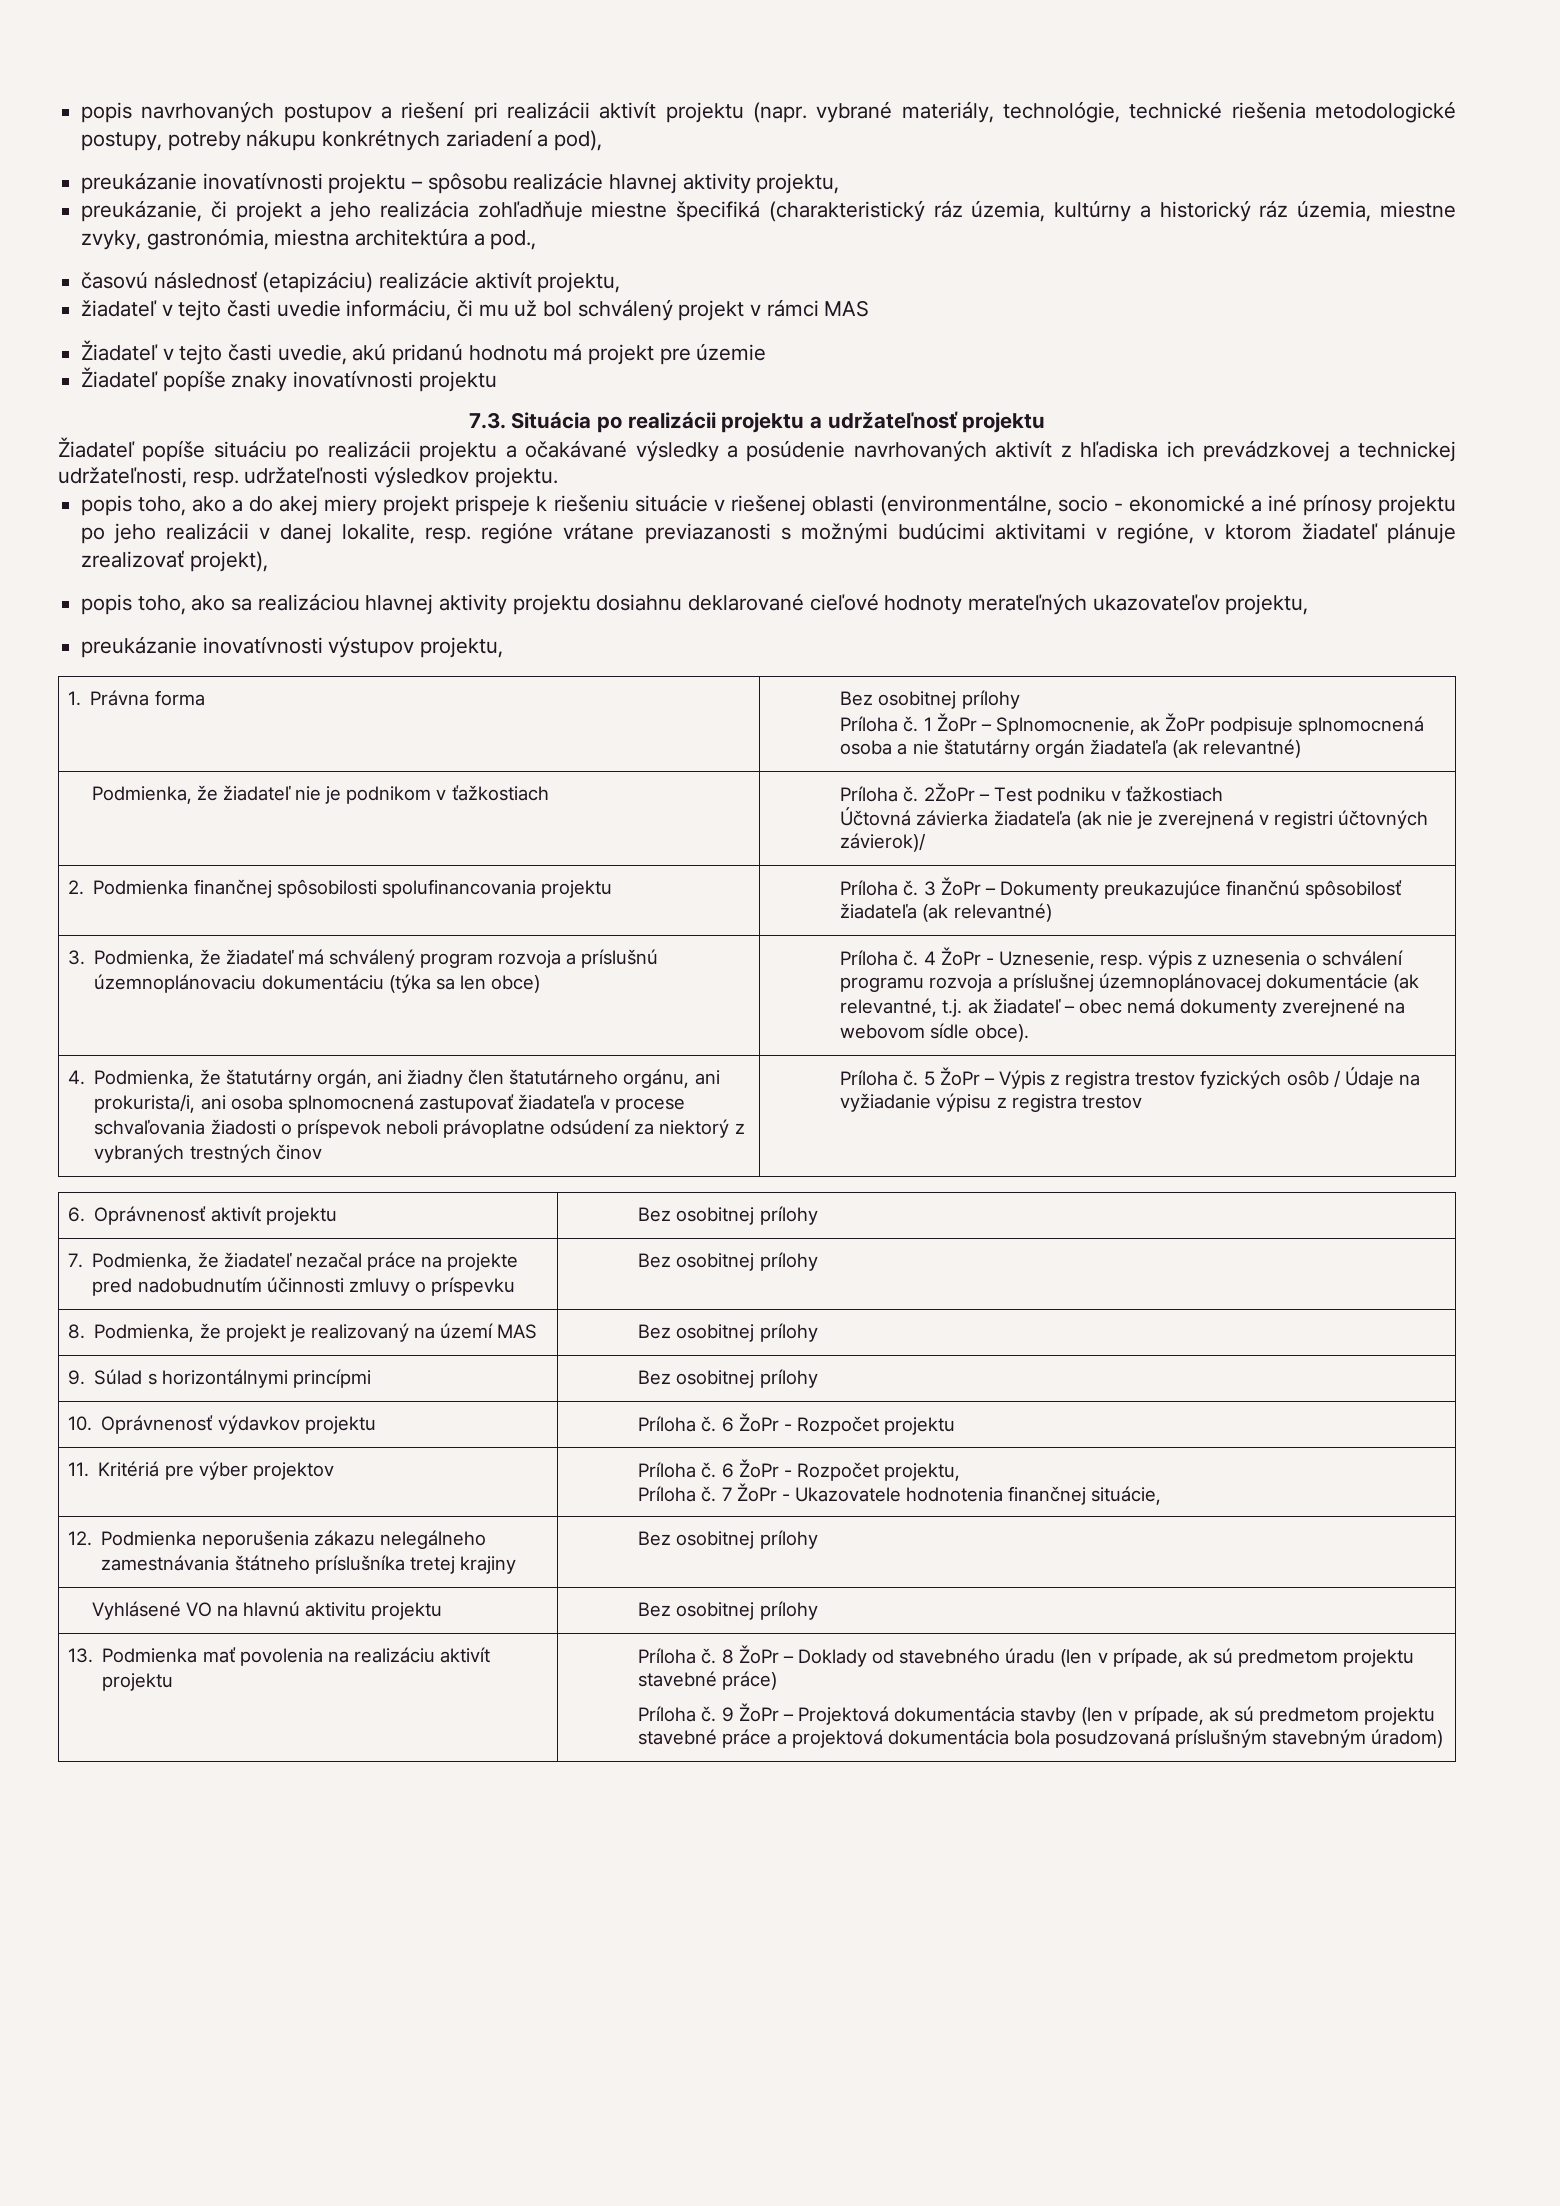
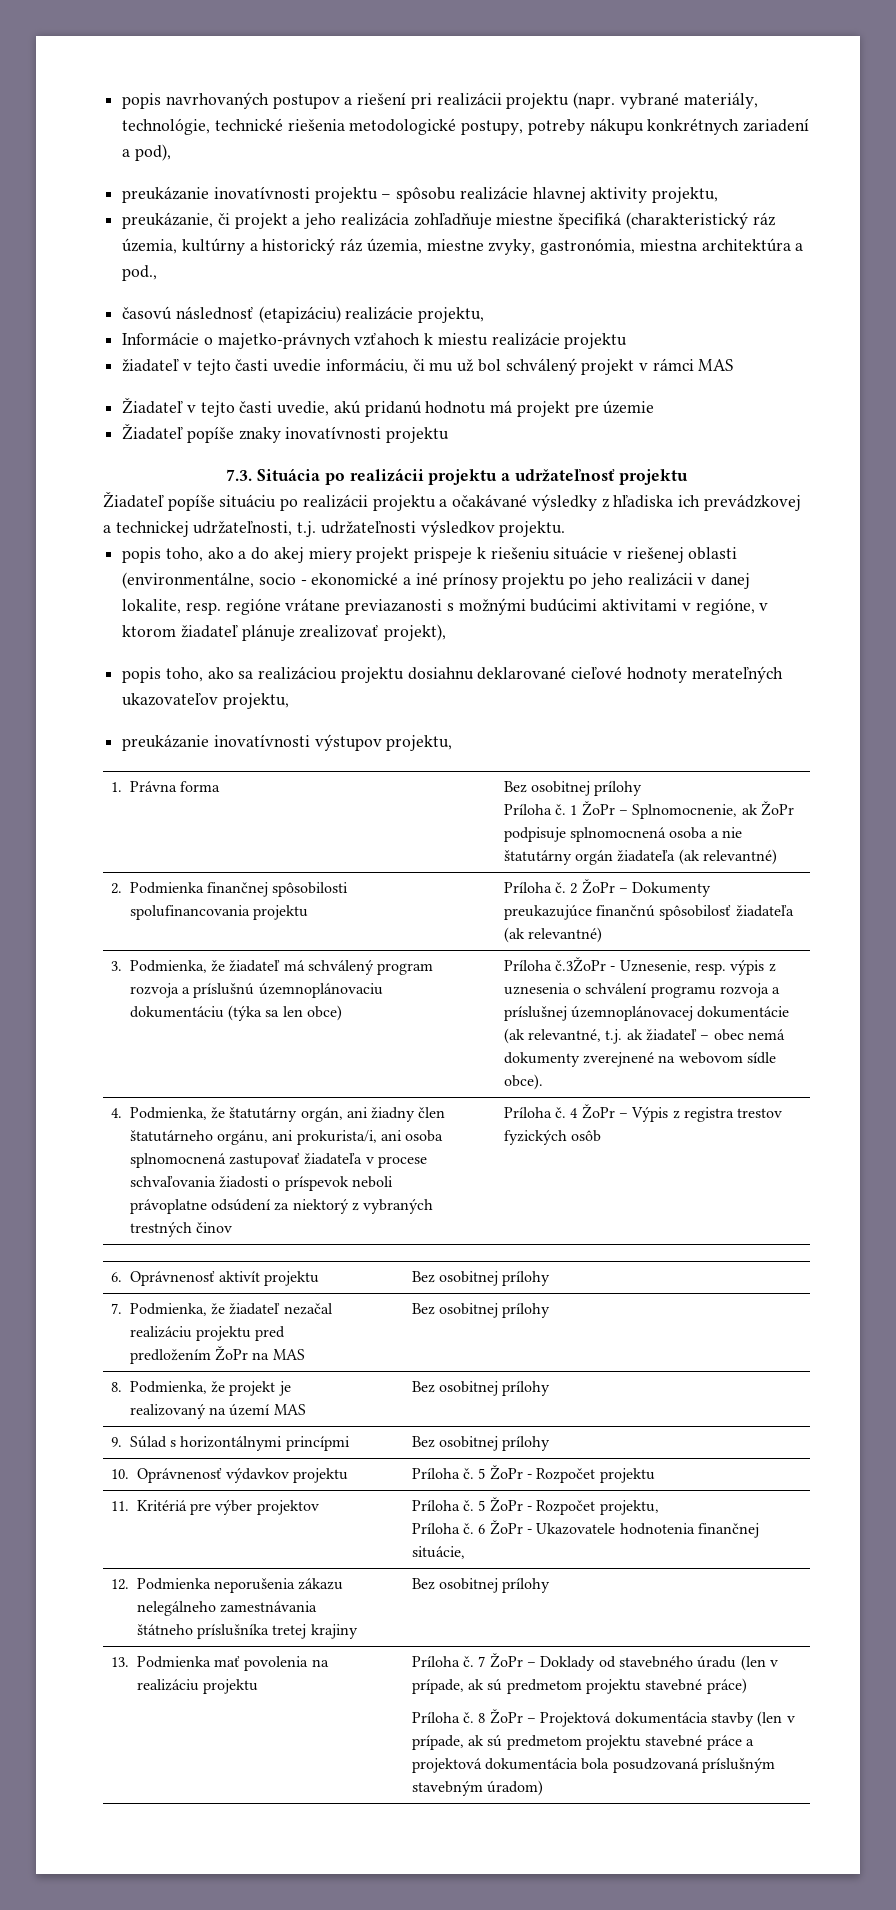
[599,101,657,119] aktivít -> (502, 99) none
[474,271,621,293] aktivít projektu, -> [418,307,485,323] [122,332,628,349] projektu, // Informácie o majetko-právnych vzťahoch k miestu realizácie projektu
[727,440,1053,462] a posúdenie navrhovaných aktivít -> (597, 502) none
[192,471,239,488] resp. -> [297,521,317,537] t.j.
[365,594,508,615] hlavnej aktivity -> (338, 673) none
[91,785,549,804] [840,783,1224,805] [840,807,1429,829] [840,833,927,852] // Podmienka, že žiadateľ nie je podnikom v ťažkostiach | Príloha č. 2ŽoPr – Test podniku v ťažkostiach // Účtovná závierka žiadateľa (ak nie je zverejnená v registri účtovných závierok)/ -> (778, 857) none
[923,881,936,896] 3 -> [570,883,578,894] 2
[903,947,981,966] č. 4 ŽoPr -> [555,957,607,972] č.3ŽoPr
[923,1071,935,1086] 5 -> [570,1108,579,1118] 4
[1333,1067,1420,1089] [840,1093,1142,1112] / Údaje na vyžiadanie výpisu z registra trestov -> (602, 1136) none
[366,1252,519,1271] [92,1277,516,1296] práce na projekte pred nadobudnutím účinnosti zmluvy o príspevku -> [129,1326,286,1341] [129,1346,305,1364] realizáciu projektu pred predložením ŽoPr na MAS
[721,1417,734,1432] 6 -> [478,1468,486,1479] 5
[721,1463,734,1478] 6 -> [478,1500,486,1511] 5
[721,1487,732,1501] 7 -> [478,1524,486,1534] 6
[91,1601,443,1620] [638,1601,818,1620] // Vyhlásené VO na hlavnú aktivitu projektu | Bez osobitnej prílohy -> (551, 1585) none
[440,1647,491,1663] [102,1673,174,1691] [638,1648,734,1664] aktivít projektu | Príloha č. 8 -> [202,1679,258,1694] [411,1656,486,1667] projektu | Príloha č. 7
[721,1707,734,1722] 9 -> [478,1713,486,1723] 8

